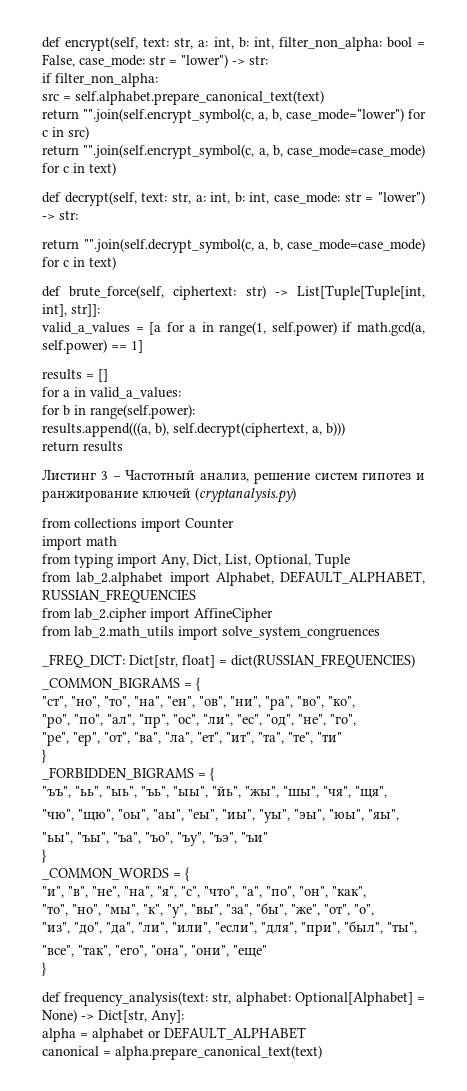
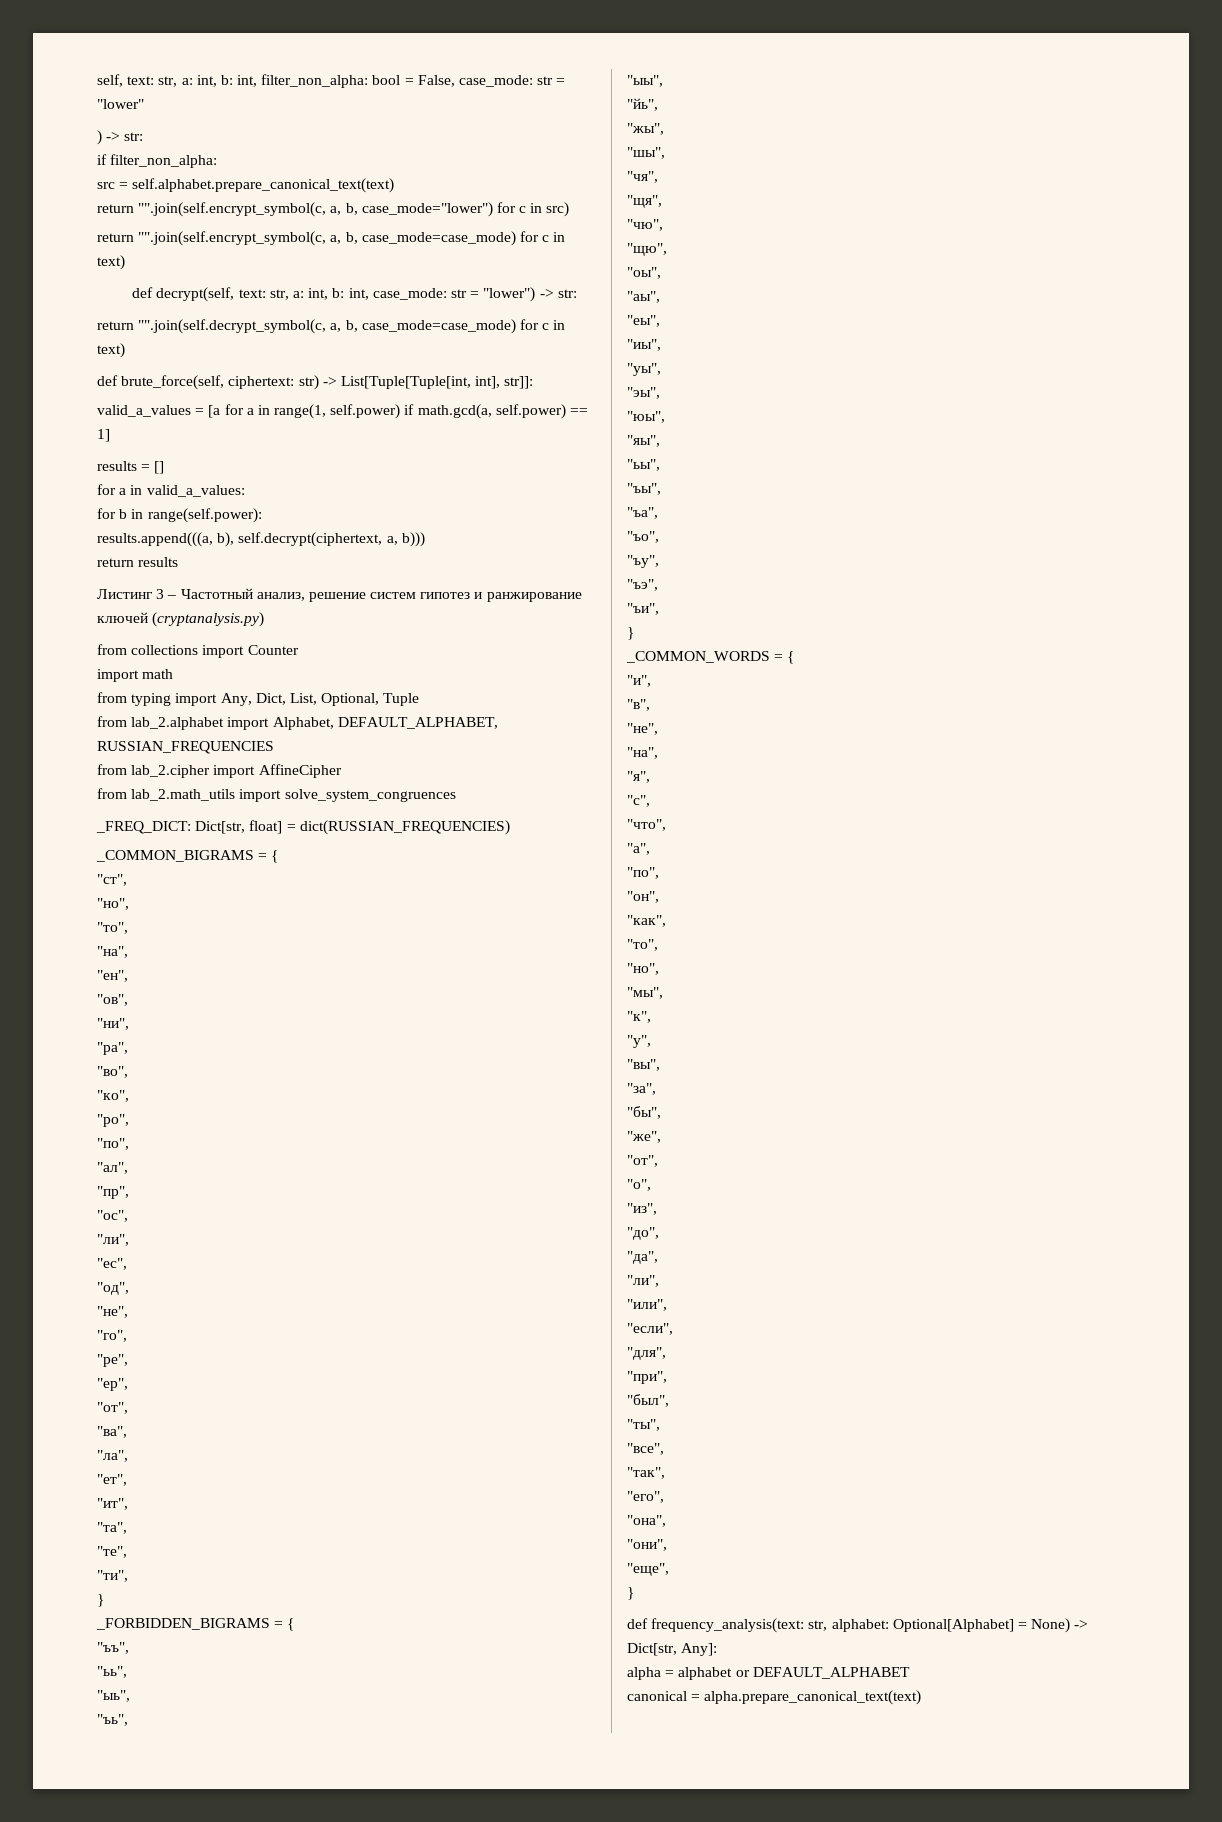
[42,36,139,51] def encrypt(self, -> [97,74,123,87] self,
[181,54,228,68] "lower") -> [97,99,144,109] [97,130,102,145] "lower" // )
[71,696,163,708] "но", "то", "на", -> [97,898,129,910] [97,922,128,934] [97,946,128,958] // "но", // "то", // "на", //
(195, 702) none -> (128, 976) //
(226, 702) none -> (128, 1000) //
(261, 702) none -> (129, 1024) //
(293, 703) none -> (128, 1048) //
(324, 702) none -> (128, 1072) //
[74,714,103,726] "по", -> [97,1138,129,1150] // "по", //
(135, 720) none -> (128, 1168) //
(169, 721) none -> (129, 1192) //
[203,714,233,726] "ли", -> [97,1234,129,1246] // "ли", //
(262, 720) none -> (127, 1264) //
[298,714,326,726] "не", -> [97,1306,128,1318] // "не", //
(69, 739) none -> (128, 1360) //
[104,732,130,744] "от", -> [97,1402,128,1414] // "от", //
(161, 738) none -> (127, 1432) //
(193, 738) none -> (128, 1456) //
(222, 738) none -> (127, 1480) //
(254, 738) none -> (128, 1504) //
(284, 738) none -> (127, 1528) //
[317,732,342,742] "ти" -> [97,1570,128,1582] // "ти",
(71, 792) none -> (129, 1648) //
(102, 792) none -> (127, 1672) //
(137, 792) none -> (130, 1696) //
(169, 792) none -> (128, 1720) //
(208, 792) none -> (663, 81) //
(241, 792) none -> (658, 104) //
(279, 792) none -> (664, 129) //
(319, 792) none -> (665, 153) //
(351, 792) none -> (658, 177) //
(74, 815) none -> (663, 225) //
(114, 815) none -> (667, 249) //
(149, 815) none -> (661, 273) //
(184, 815) none -> (660, 297) //
(218, 815) none -> (660, 321) //
(255, 815) none -> (661, 345) //
(290, 816) none -> (661, 369) //
(325, 815) none -> (660, 393) //
(364, 815) none -> (665, 417) //
(73, 838) none -> (660, 465) //
(109, 838) none -> (661, 489) //
(141, 838) none -> (658, 513) //
(173, 838) none -> (659, 537) //
(205, 839) none -> (659, 561) //
[241,832,268,842] "ъи" -> [627,603,659,615] // "ъи",
(64, 892) none -> (651, 681) //
[92,886,153,898] "не", "на", -> [627,723,658,735] [627,747,658,759] // "не", // "на", //
(177, 892) none -> (650, 777) //
(200, 892) none -> (650, 801) //
(238, 892) none -> (666, 825) //
[266,886,295,898] "по", -> [627,867,659,879] // "по", //
(328, 892) none -> (659, 897) //
[72,904,101,916] "но", -> [627,963,659,975] // "но", //
(139, 910) none -> (663, 993) //
(163, 910) none -> (651, 1017) //
(187, 911) none -> (651, 1041) //
(222, 910) none -> (660, 1065) //
(252, 910) none -> (656, 1089) //
(287, 909) none -> (661, 1112) //
[324,904,350,916] "от", -> [627,1155,658,1167] // "от", //
(70, 928) none -> (657, 1209) //
(102, 928) none -> (659, 1233) //
[138,922,168,934] "ли", -> [627,1275,659,1287] // "ли", //
(211, 928) none -> (667, 1305) //
(257, 928) none -> (673, 1329) //
(297, 928) none -> (666, 1353) //
(340, 929) none -> (667, 1377) //
(383, 927) none -> (669, 1400) //
(74, 951) none -> (664, 1449) //
(111, 951) none -> (665, 1473) //
(147, 951) none -> (664, 1497) //
(187, 951) none -> (666, 1521) //
[233,945,267,957] "еще" -> [627,1563,669,1576] // "еще",

